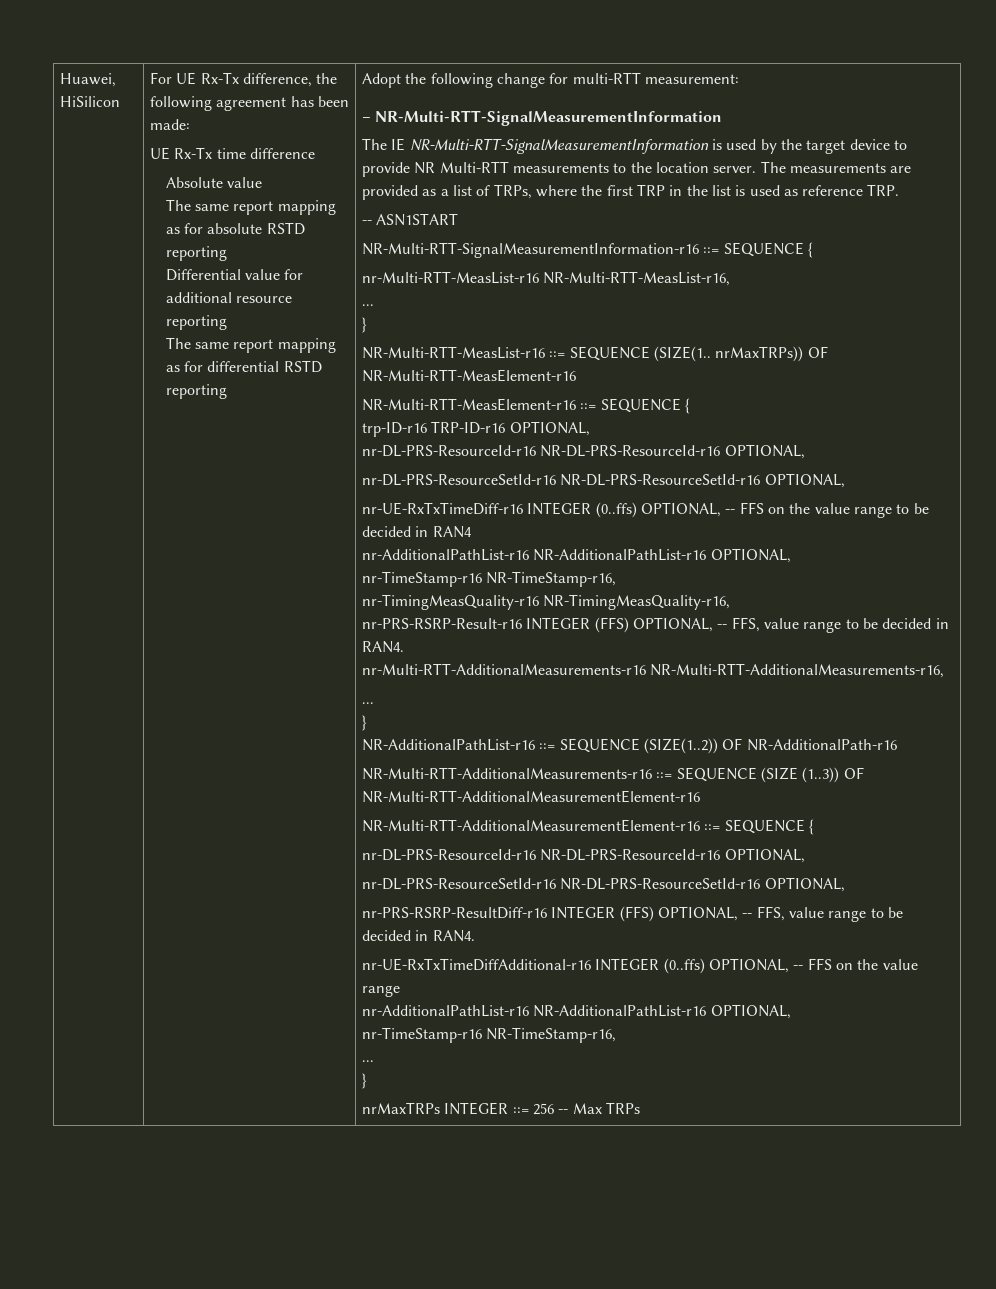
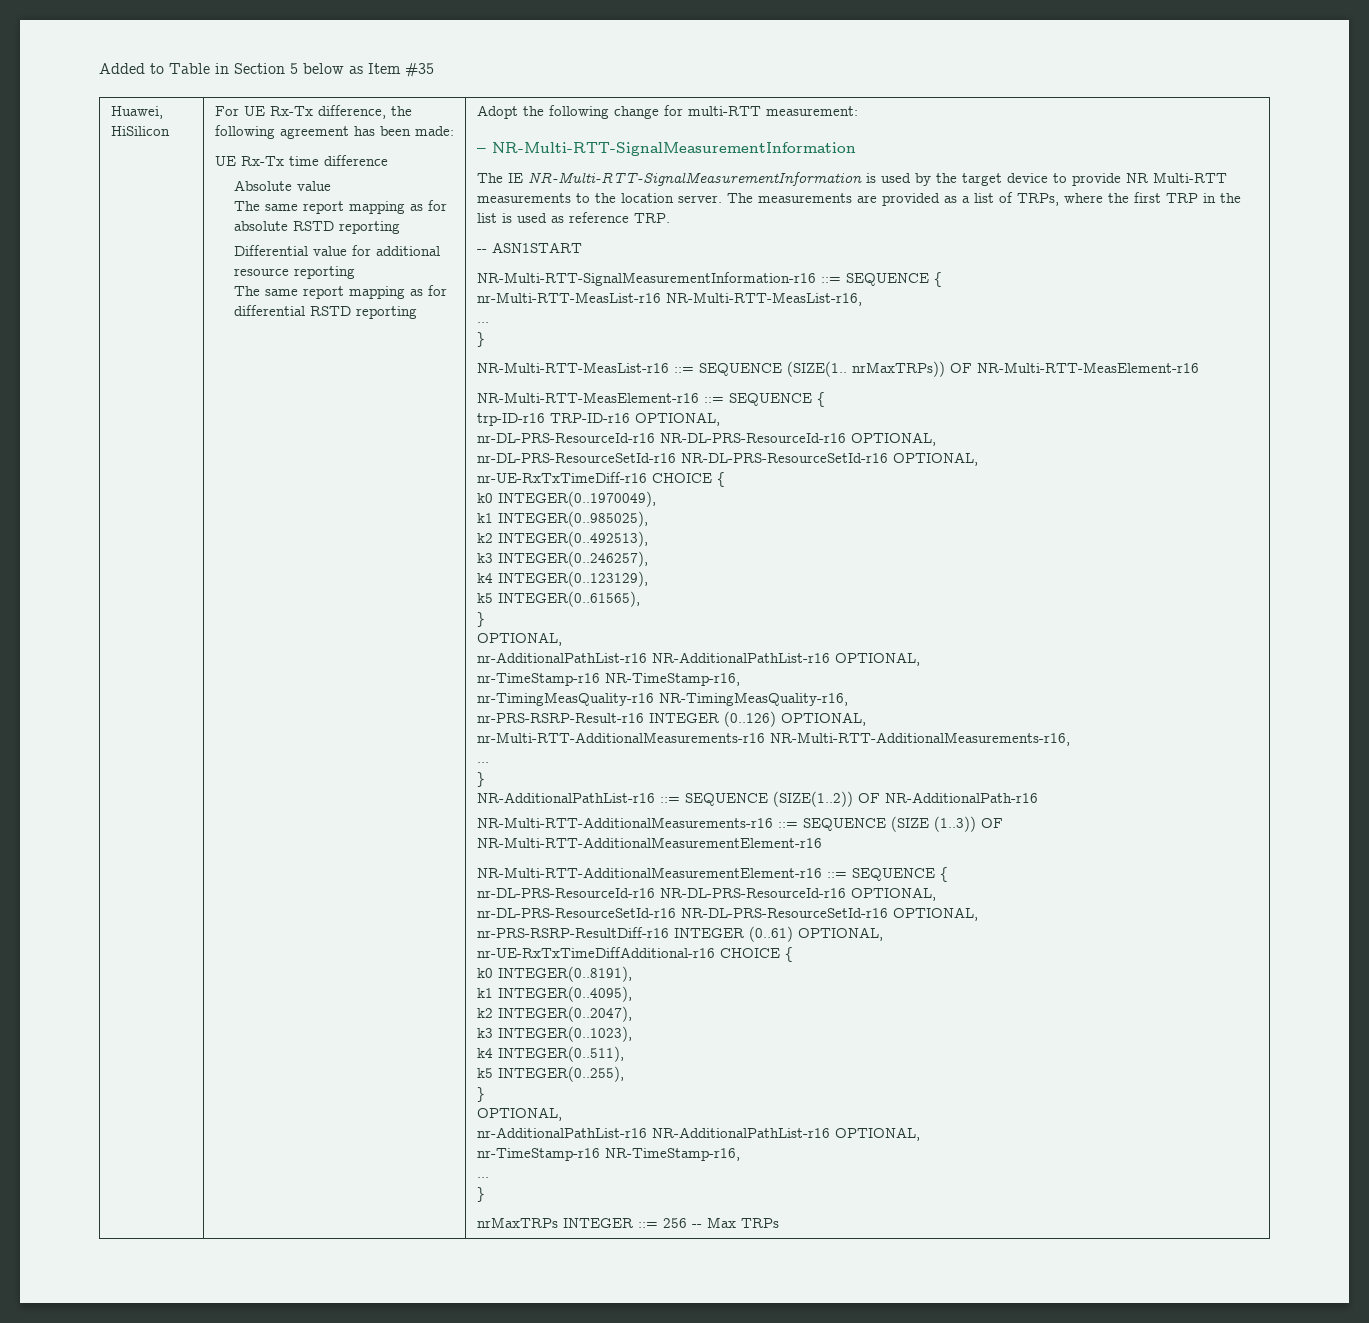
(60, 80) none -> [99,63,434,77] Added to Table in Section 5 below as Item #35 //
[527,502,929,518] [362,526,472,538] INTEGER (0..ffs) OPTIONAL, -- FFS on the value range to be decided in RAN4 -> [651,472,725,487] [476,491,656,507] [476,511,648,527] [476,531,648,547] [476,551,648,567] [476,571,648,587] [476,591,640,607] [476,612,485,627] [476,632,562,646] CHOICE { // k0 INTEGER(0..1970049), // k1 INTEGER(0..985025), // k2 INTEGER(0..492513), // k3 INTEGER(0..246257), // k4 INTEGER(0..123129), // k5 INTEGER(0..61565), // } // OPTIONAL,
[594,617,949,633] [362,641,405,653] (FFS) OPTIONAL, -- FFS, value range to be decided in RAN4. -> [723,711,866,727] (0..126) OPTIONAL,
[619,906,903,922] [362,930,475,942] [362,958,918,974] [362,985,401,997] (FFS) OPTIONAL, -- FFS, value range to be decided in RAN4. // nr-UE-RxTxTimeDiffAdditional-r16 INTEGER (0..ffs) OPTIONAL, -- FFS on the value range -> [748,926,883,942] [476,947,793,962] [476,966,632,982] [476,986,632,1002] [476,1006,632,1022] [476,1026,632,1042] [476,1046,624,1062] [476,1066,624,1082] [476,1087,485,1102] [476,1107,562,1121] (0..61) OPTIONAL, // nr-UE-RxTxTimeDiffAdditional-r16 CHOICE { // k0 INTEGER(0..8191), // k1 INTEGER(0..4095), // k2 INTEGER(0..2047), // k3 INTEGER(0..1023), // k4 INTEGER(0..511), // k5 INTEGER(0..255), // } // OPTIONAL,

